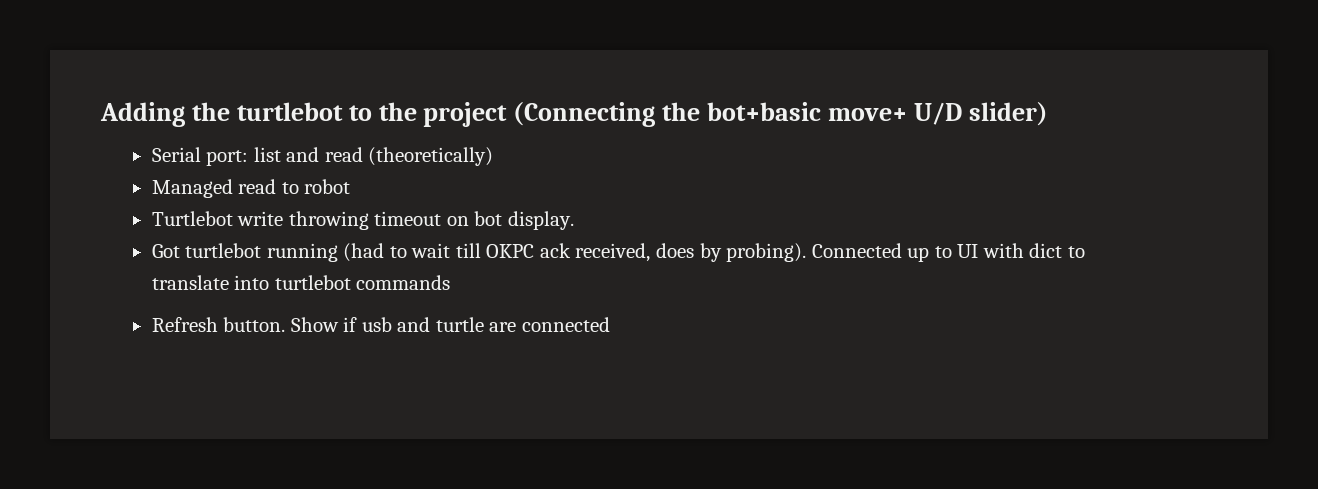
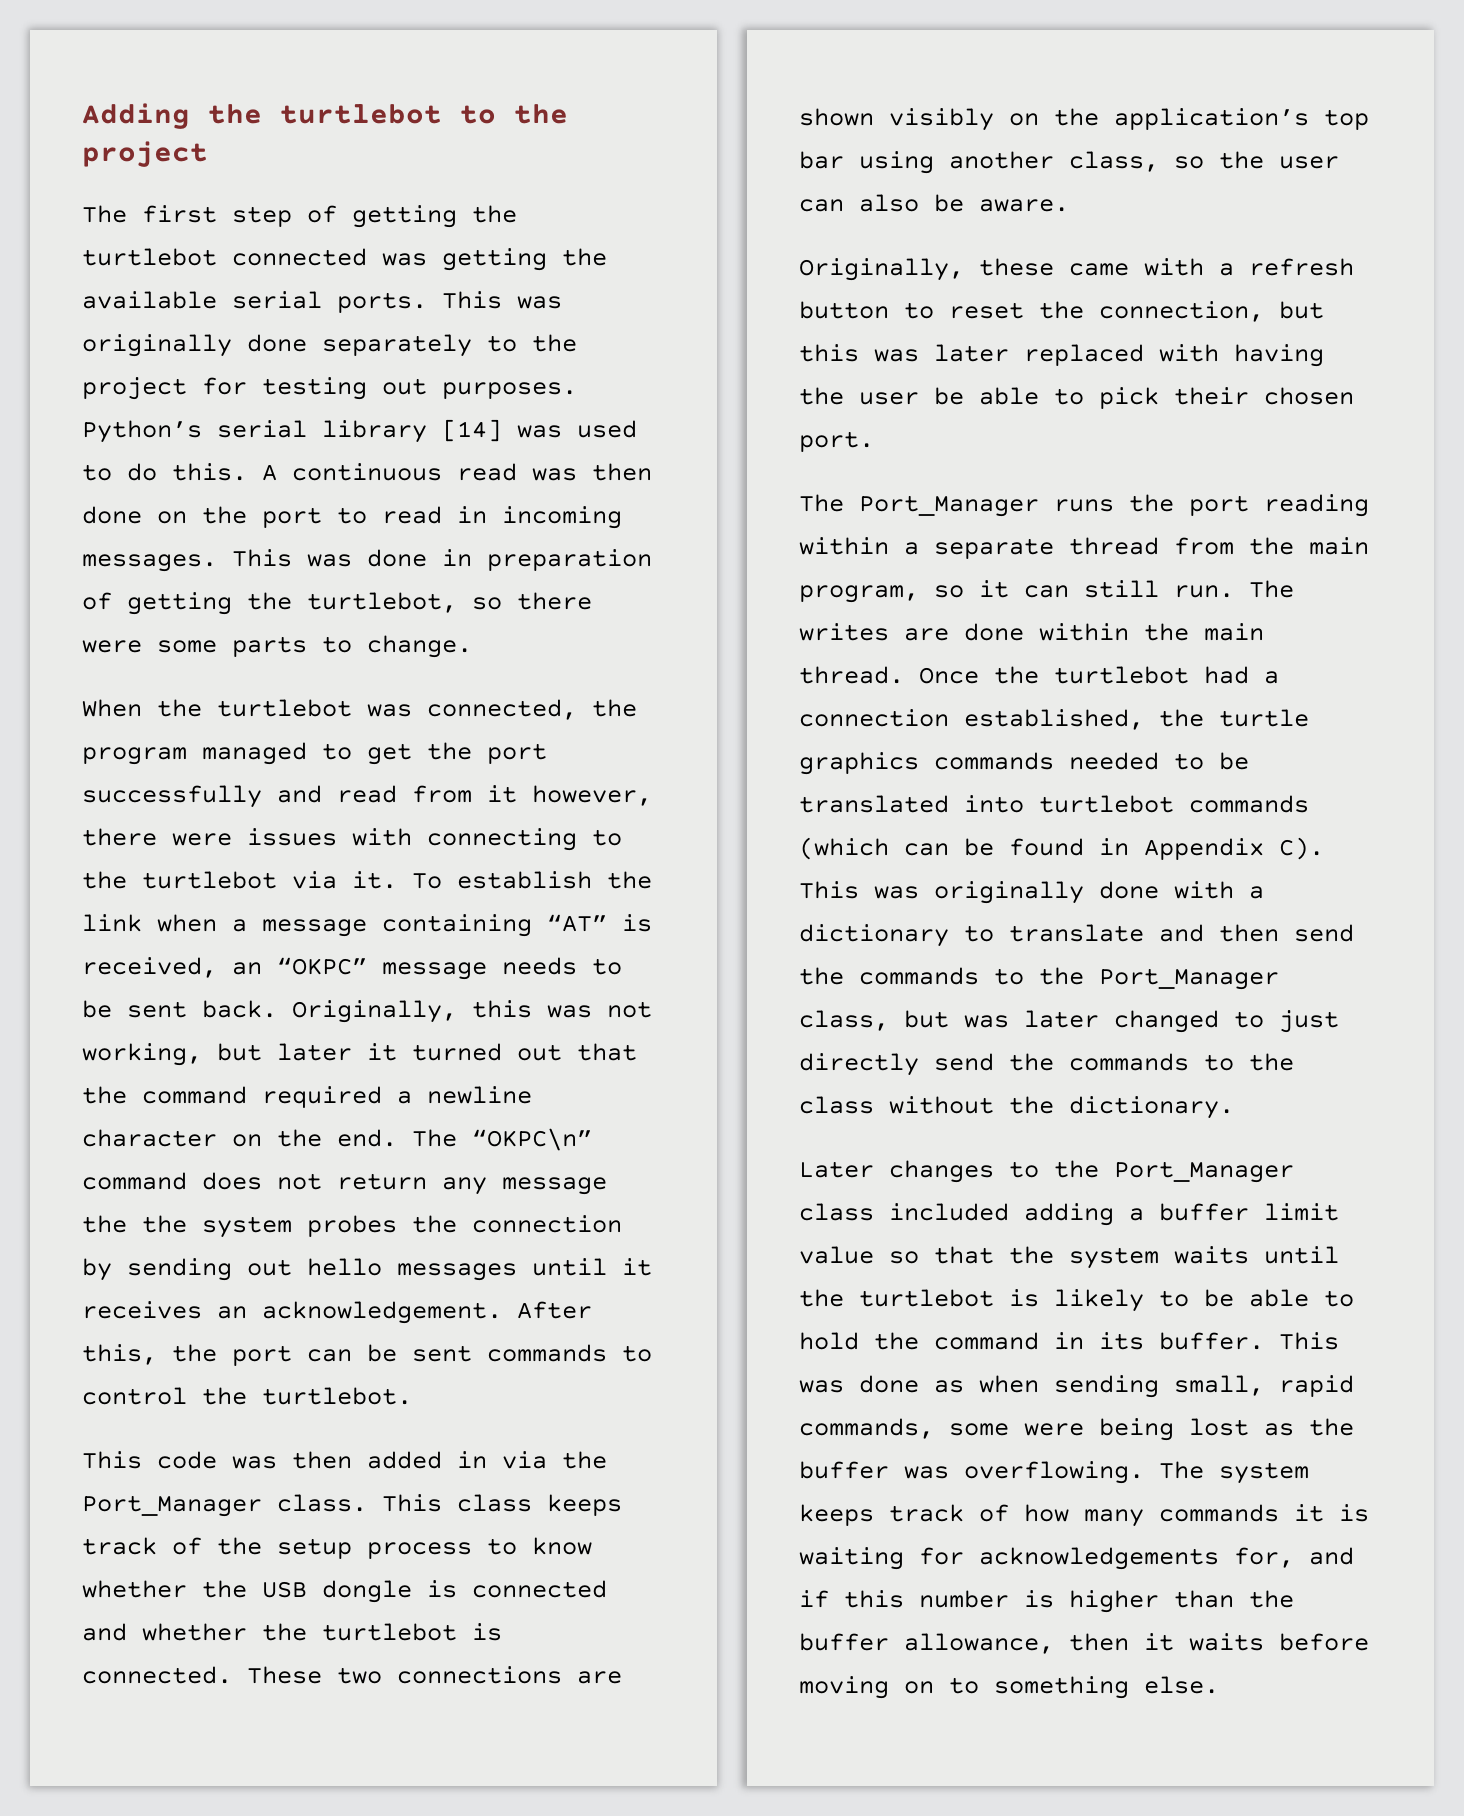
[513,102,1048,127] [151,147,494,166] [151,179,351,198] [151,211,574,230] [151,243,1085,262] [151,275,451,290] [151,317,610,332] (Connecting the bot+basic move+ U/D slider) // Serial port: list and read (theoretically) // Managed read to robot // Turtlebot write throwing timeout on bot display. // Got turtlebot running (had to wait till OKPC ack received, does by probing). Connected up to UI with dict to translate into turtlebot commands // Refresh button. Show if usb and turtle are connected -> [82,205,517,228] [82,248,607,271] [82,291,562,313] [82,334,577,357] [82,377,577,400] [82,419,637,443] [82,463,652,481] [82,506,622,529] [82,549,652,572] [82,592,592,615] [82,635,472,658] [82,699,637,720] [82,742,547,765] [82,785,652,808] [82,828,622,851] [82,871,652,889] [82,914,652,937] [82,957,622,980] [82,1000,652,1023] [82,1043,637,1066] [82,1086,532,1108] [82,1128,592,1151] [82,1172,607,1195] [82,1215,622,1238] [82,1258,652,1281] [82,1301,592,1324] [82,1344,652,1366] [82,1387,412,1405] [82,1451,607,1469] [82,1494,622,1517] [82,1537,592,1559] [82,1580,607,1603] [82,1623,502,1641] [82,1666,622,1684] [799,108,1369,131] [799,151,1339,174] [799,194,1069,212] [799,258,1354,281] [799,301,1324,322] [799,344,1324,367] [799,387,1354,409] [799,431,874,452] [799,494,1369,517] [799,537,1369,559] [799,580,1294,603] [799,623,1264,641] [799,666,1279,684] [799,709,1309,730] [799,752,1249,775] [799,795,1309,813] [799,837,1324,860] [799,881,1264,904] [799,924,1354,947] [799,967,1279,990] [799,1010,1339,1033] [799,1053,1294,1076] [799,1096,1234,1119] [799,1160,1294,1183] [799,1203,1339,1226] [799,1246,1339,1269] [799,1289,1354,1312] [799,1332,1339,1350] [799,1375,1354,1398] [799,1418,1354,1441] [799,1461,1309,1484] [799,1504,1369,1527] [799,1547,1354,1570] [799,1590,1294,1613] [799,1633,1369,1654] [799,1676,1219,1699] // The first step of getting the turtlebot connected was getting the available serial ports. This was originally done separately to the project for testing out purposes. Python’s serial library [14] was used to do this. A continuous read was then done on the port to read in incoming messages. This was done in preparation of getting the turtlebot, so there were some parts to change. // When the turtlebot was connected, the program managed to get the port successfully and read from it however, there were issues with connecting to the turtlebot via it. To establish the link when a message containing “AT” is received, an “OKPC” message needs to be sent back. Originally, this was not working, but later it turned out that the command required a newline character on the end. The “OKPC\n” command does not return any message the the system probes the connection by sending out hello messages until it receives an acknowledgement. After this, the port can be sent commands to control the turtlebot. // This code was then added in via the Port_Manager class. This class keeps track of the setup process to know whether the USB dongle is connected and whether the turtlebot is connected. These two connections are shown visibly on the application’s top bar using another class, so the user can also be aware. // Originally, these came with a refresh button to reset the connection, but this was later replaced with having the user be able to pick their chosen port. // The Port_Manager runs the port reading within a separate thread from the main program, so it can still run. The writes are done within the main thread. Once the turtlebot had a connection established, the turtle graphics commands needed to be translated into turtlebot commands (which can be found in Appendix C). This was originally done with a dictionary to translate and then send the commands to the Port_Manager class, but was later changed to just directly send the commands to the class without the dictionary. // Later changes to the Port_Manager class included adding a buffer limit value so that the system waits until the turtlebot is likely to be able to hold the command in its buffer. This was done as when sending small, rapid commands, some were being lost as the buffer was overflowing. The system keeps track of how many commands it is waiting for acknowledgements for, and if this number is higher than the buffer allowance, then it waits before moving on to something else.

